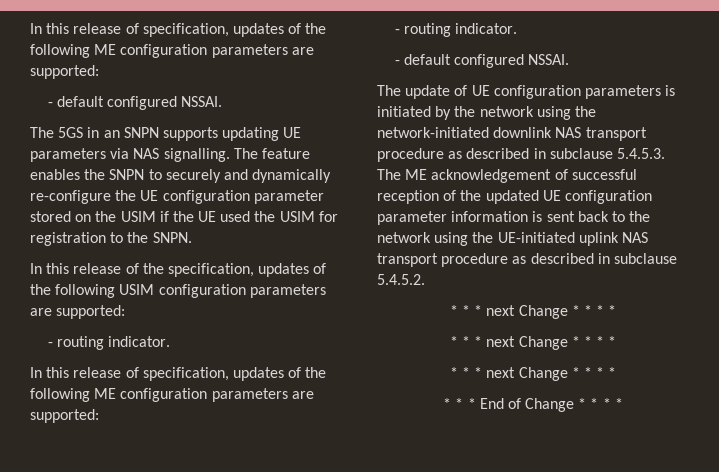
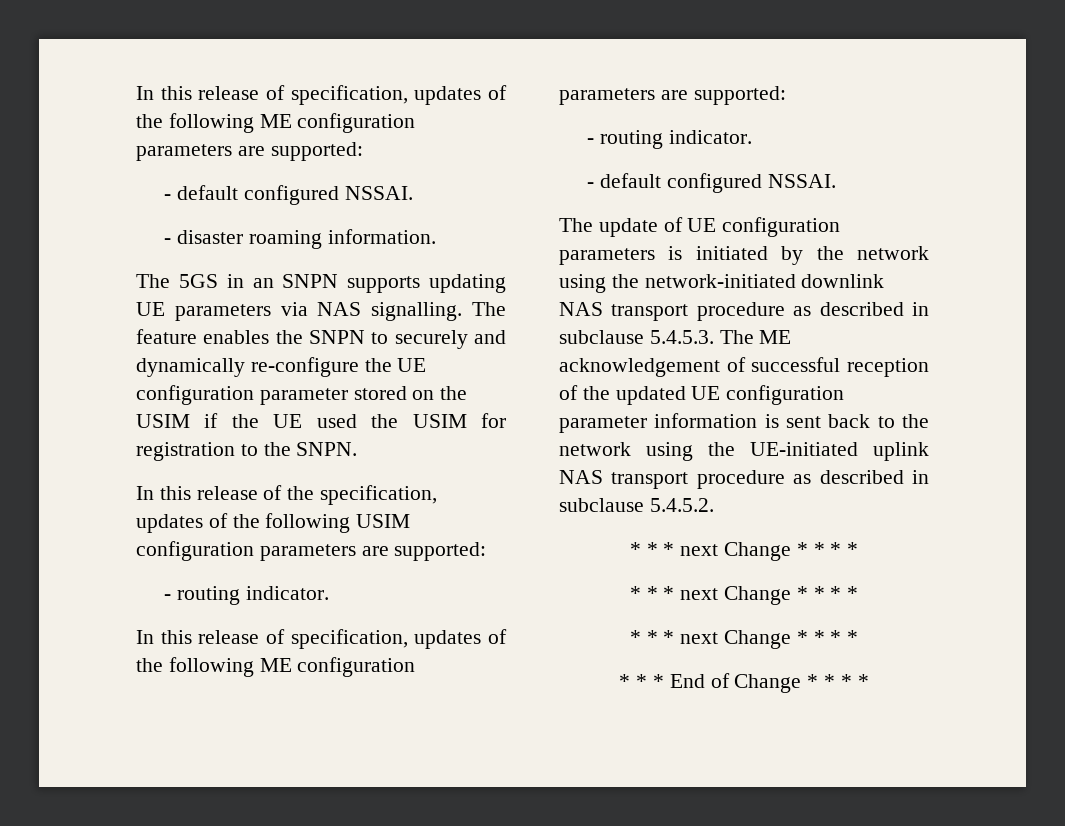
(223, 101) none -> [164,229,436,249] // - disaster roaming information.

